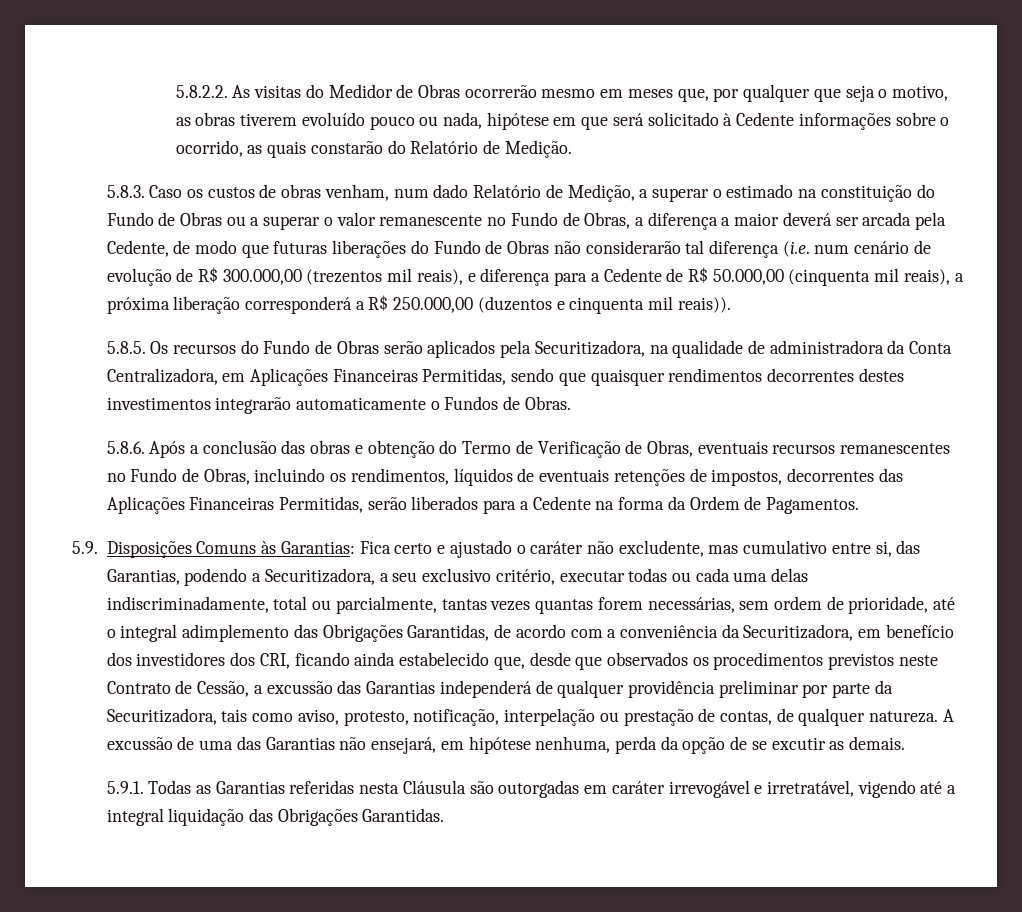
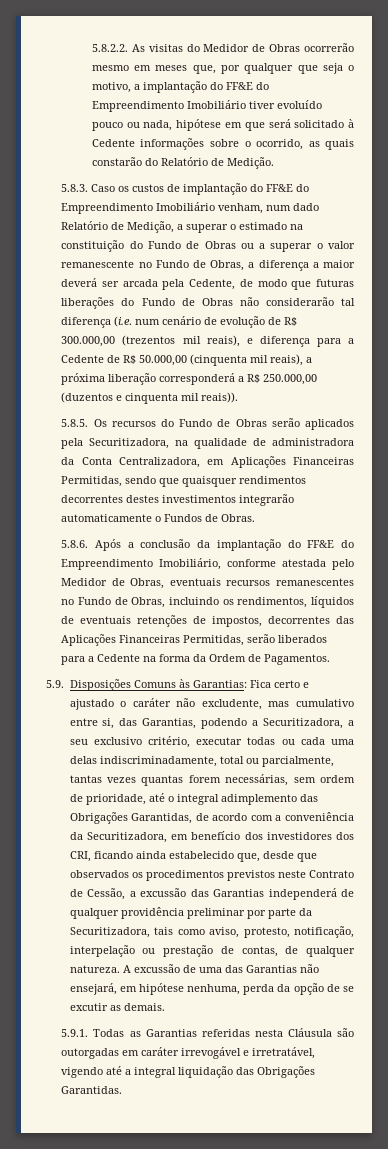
[175,112,298,126] as obras tiverem -> [133,81,269,93] [91,100,275,112] a implantação do FF&E do Empreendimento Imobiliário tiver
[281,184,322,198] obras -> [183,183,310,195] [61,202,216,214] implantação do FF&E do Empreendimento Imobiliário
[281,440,621,458] das obras e obtenção do Termo de Verificação -> [197,539,354,551] [61,558,354,570] [61,578,108,586] da implantação do FF&E do Empreendimento Imobiliário, conforme atestada pelo Medidor

